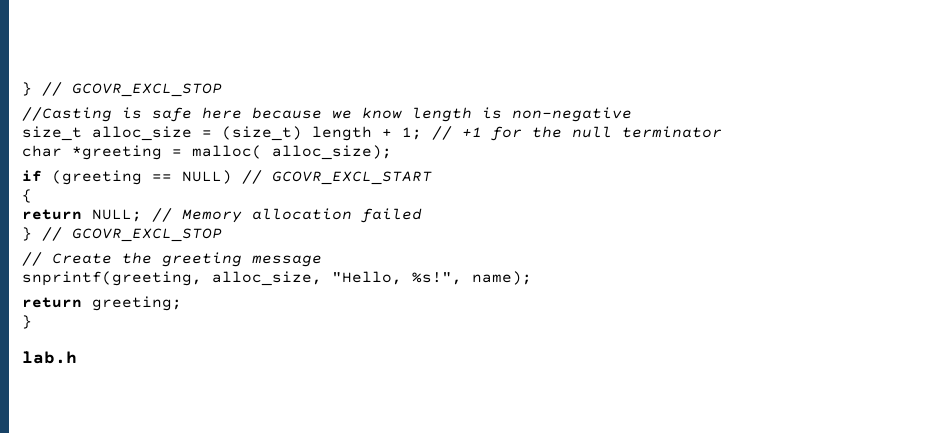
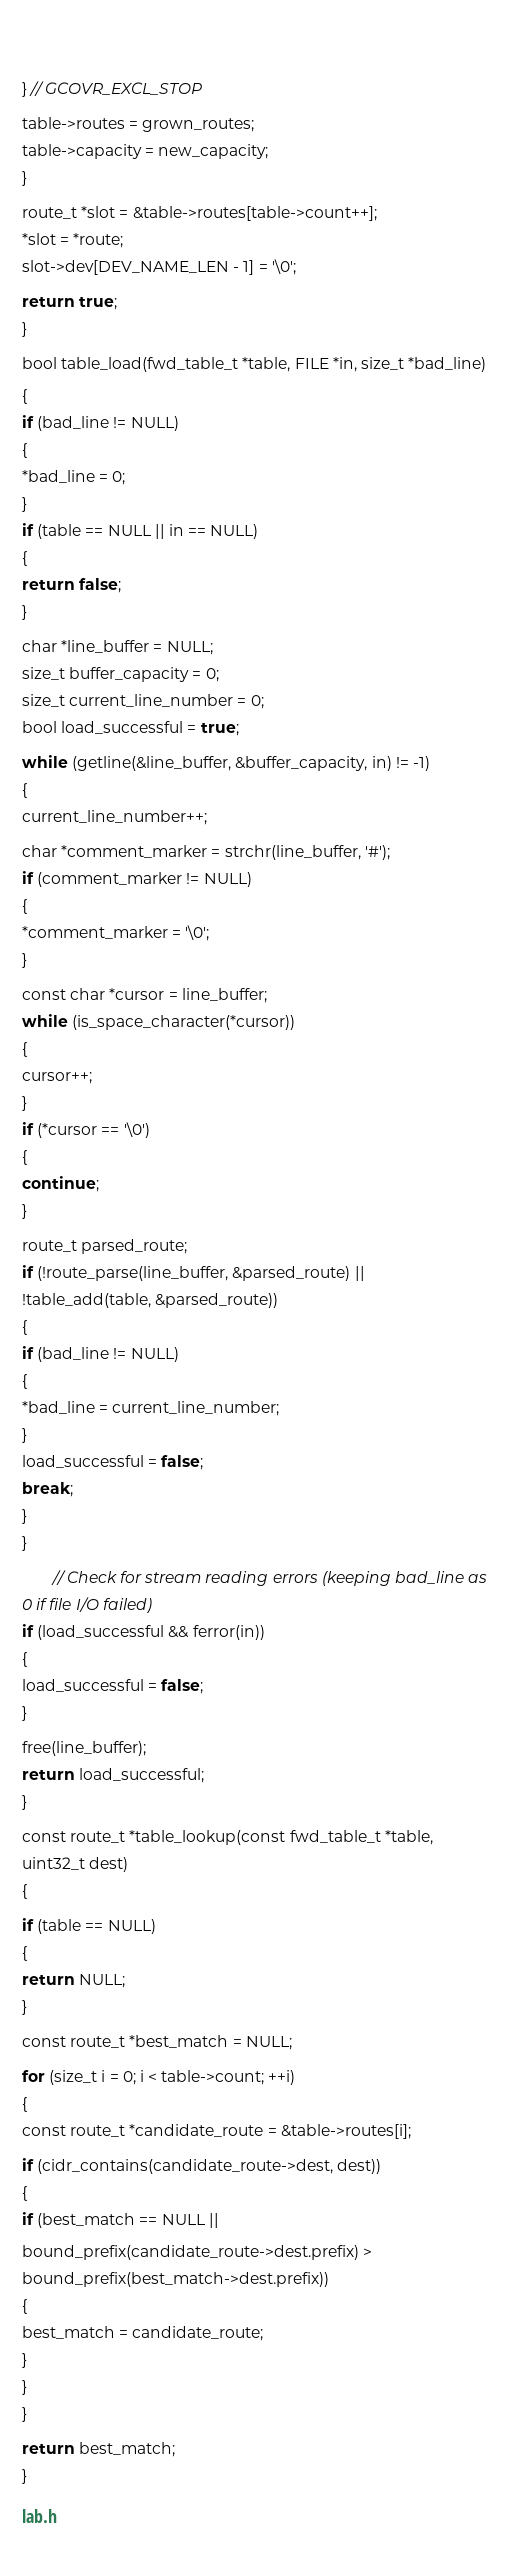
[22,82,222,97] [22,107,632,122] [22,126,722,141] [22,145,392,160] [22,170,432,185] } // GCOVR_EXCL_STOP // //Casting is safe here because we know length is non-negative // size_t alloc_size = (size_t) length + 1; // +1 for the null terminator // char *greeting = malloc( alloc_size); // if (greeting == NULL) // GCOVR_EXCL_START -> [22,81,203,97] [22,117,255,132] [22,144,269,159] [22,171,27,186] [22,206,377,221] [22,233,124,248] [22,259,296,275] [22,296,118,310] [22,322,27,337] [22,357,487,372] [22,389,27,404] [22,415,179,431] [22,443,27,458] [22,470,126,485] [22,497,27,512] [22,523,259,539] [22,551,27,566] [22,578,122,593] [22,605,27,620] [22,640,213,655] [22,667,219,682] [22,694,264,709] [22,721,239,736] [22,755,430,771] [22,783,27,798] [22,810,207,825] [22,845,390,860] [22,871,252,887] [22,899,27,914] [22,925,210,941] [22,953,27,968] [22,988,267,1003] [22,1014,296,1030] [22,1042,27,1057] [22,1072,92,1084] [22,1096,27,1111] [22,1122,150,1138] [22,1150,27,1165] [22,1176,99,1192] [22,1204,27,1219] [22,1239,188,1254] [22,1265,365,1281] [22,1293,279,1308] [22,1320,27,1335] [22,1346,179,1362] [22,1374,27,1389] [22,1401,280,1416] [22,1428,27,1443] [22,1455,204,1470] [22,1482,73,1497] [22,1509,27,1524] [22,1536,27,1551] [50,1570,488,1586] [22,1597,152,1613] [22,1624,265,1640] [22,1652,27,1667] [22,1679,204,1694] [22,1706,27,1721] [22,1741,146,1756] [22,1768,205,1783] [22,1795,27,1810] [22,1830,433,1845] [22,1857,129,1872] [22,1884,27,1899] [22,1918,156,1934] } // GCOVR_EXCL_STOP // table->routes = grown_routes; // table->capacity = new_capacity; // } // route_t *slot = &table->routes[table->count++]; // *slot = *route; // slot->dev[DEV_NAME_LEN - 1] = '\0'; // return true; // } // bool table_load(fwd_table_t *table, FILE *in, size_t *bad_line) // { // if (bad_line != NULL) // { // *bad_line = 0; // } // if (table == NULL || in == NULL) // { // return false; // } // char *line_buffer = NULL; // size_t buffer_capacity = 0; // size_t current_line_number = 0; // bool load_successful = true; // while (getline(&line_buffer, &buffer_capacity, in) != -1) // { // current_line_number++; // char *comment_marker = strchr(line_buffer, '#'); // if (comment_marker != NULL) // { // *comment_marker = '\0'; // } // const char *cursor = line_buffer; // while (is_space_character(*cursor)) // { // cursor++; // } // if (*cursor == '\0') // { // continue; // } // route_t parsed_route; // if (!route_parse(line_buffer, &parsed_route) || !table_add(table, &parsed_route)) // { // if (bad_line != NULL) // { // *bad_line = current_line_number; // } // load_successful = false; // break; // } // } // // Check for stream reading errors (keeping bad_line as 0 if file I/O failed) // if (load_successful && ferror(in)) // { // load_successful = false; // } // free(line_buffer); // return load_successful; // } // const route_t *table_lookup(const fwd_table_t *table, uint32_t dest) // { // if (table == NULL)
[152,208,422,223] [22,227,222,242] [22,252,322,267] [22,271,532,286] [22,296,182,311] // Memory allocation failed // } // GCOVR_EXCL_STOP // // Create the greeting message // snprintf(greeting, alloc_size, "Hello, %s!", name); // return greeting; -> [22,2000,27,2015] [22,2035,292,2050] [22,2070,296,2085] [22,2097,27,2112] [22,2124,411,2139] [22,2158,382,2174] [22,2186,27,2201] [22,2212,219,2228] [22,2245,373,2260] [22,2272,329,2287] [22,2299,27,2314] [22,2326,264,2341] [22,2353,27,2368] [22,2380,27,2395] [22,2407,27,2422] [22,2442,176,2457] // } // const route_t *best_match = NULL; // for (size_t i = 0; i < table->count; ++i) // { // const route_t *candidate_route = &table->routes[i]; // if (cidr_contains(candidate_route->dest, dest)) // { // if (best_match == NULL || // bound_prefix(candidate_route->dest.prefix) > bound_prefix(best_match->dest.prefix)) // { // best_match = candidate_route; // } // } // } // return best_match;

